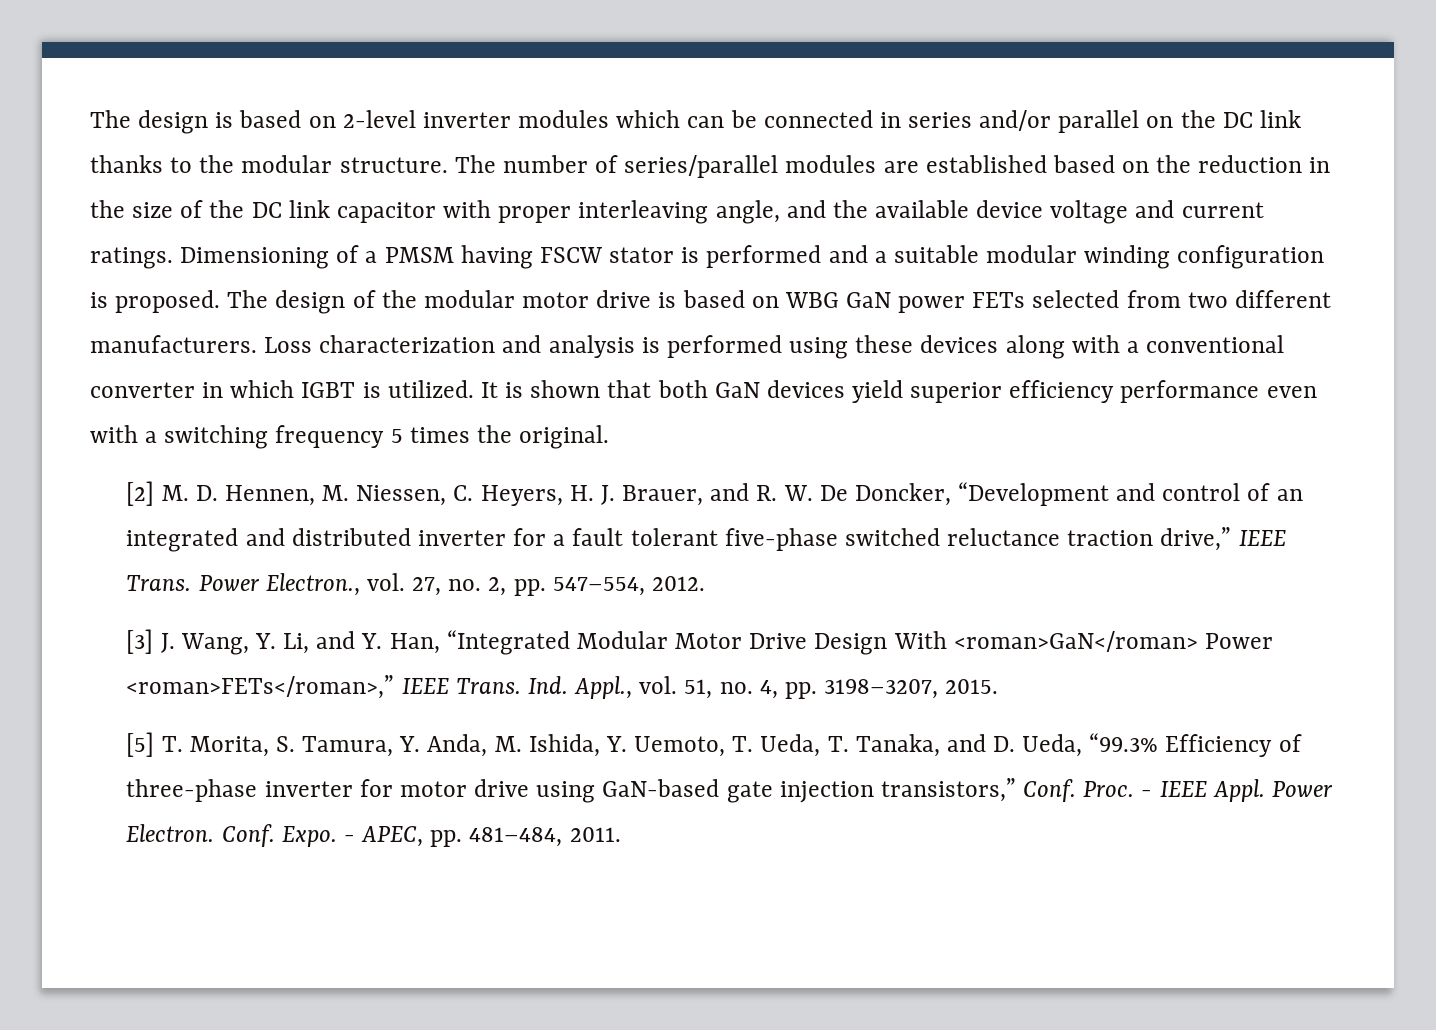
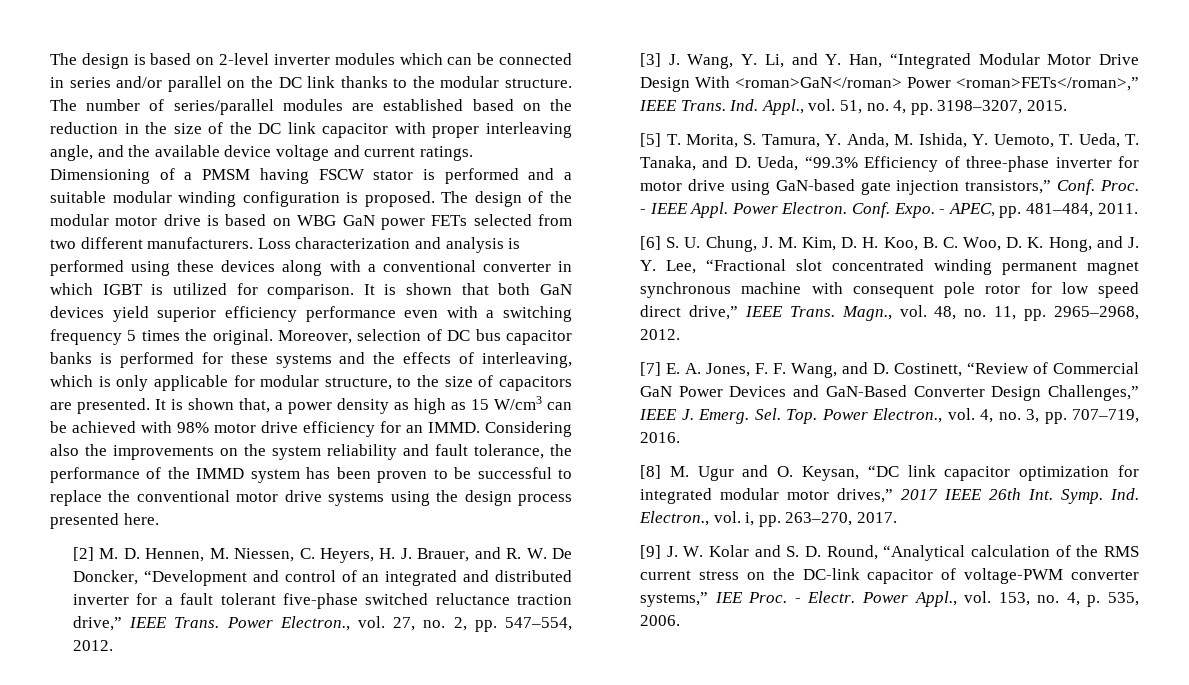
[387,380,474,398] utilized. -> [172,283,355,299] utilized for comparison.
(610, 437) none -> [278,329,572,345] [50,352,572,368] [50,375,572,391] [50,396,572,414] [50,421,572,437] [50,444,572,460] [50,467,572,483] [50,490,573,506] [50,513,159,529] Moreover, selection of DC bus capacitor banks is performed for these systems and the effects of interleaving, which is only applicable for modular structure, to the size of capacitors are presented. It is shown that, a power density as high as 15 W/cm3 can be achieved with 98% motor drive efficiency for an IMMD. Considering also the improvements on the system reliability and fault tolerance, the performance of the IMMD system has been proven to be successful to replace the conventional motor drive systems using the design process presented here.
(621, 834) none -> [640,236,1139,252] [640,259,1139,275] [640,282,1139,298] [640,305,1139,321] [640,329,681,340] [640,362,1139,378] [640,385,1139,401] [639,408,1139,424] [640,432,681,443] [640,465,1139,481] [640,488,1139,504] [639,511,897,527] [640,545,1139,561] [640,568,1139,584] [640,591,1139,607] [640,615,681,626] // [6] S. U. Chung, J. M. Kim, D. H. Koo, B. C. Woo, D. K. Hong, and J. Y. Lee, “Fractional slot concentrated winding permanent magnet synchronous machine with consequent pole rotor for low speed direct drive,” IEEE Trans. Magn., vol. 48, no. 11, pp. 2965–2968, 2012. // [7] E. A. Jones, F. F. Wang, and D. Costinett, “Review of Commercial GaN Power Devices and GaN-Based Converter Design Challenges,” IEEE J. Emerg. Sel. Top. Power Electron., vol. 4, no. 3, pp. 707–719, 2016. // [8] M. Ugur and O. Keysan, “DC link capacitor optimization for integrated modular motor drives,” 2017 IEEE 26th Int. Symp. Ind. Electron., vol. i, pp. 263–270, 2017. // [9] J. W. Kolar and S. D. Round, “Analytical calculation of the RMS current stress on the DC-link capacitor of voltage-PWM converter systems,” IEE Proc. - Electr. Power Appl., vol. 153, no. 4, p. 535, 2006.

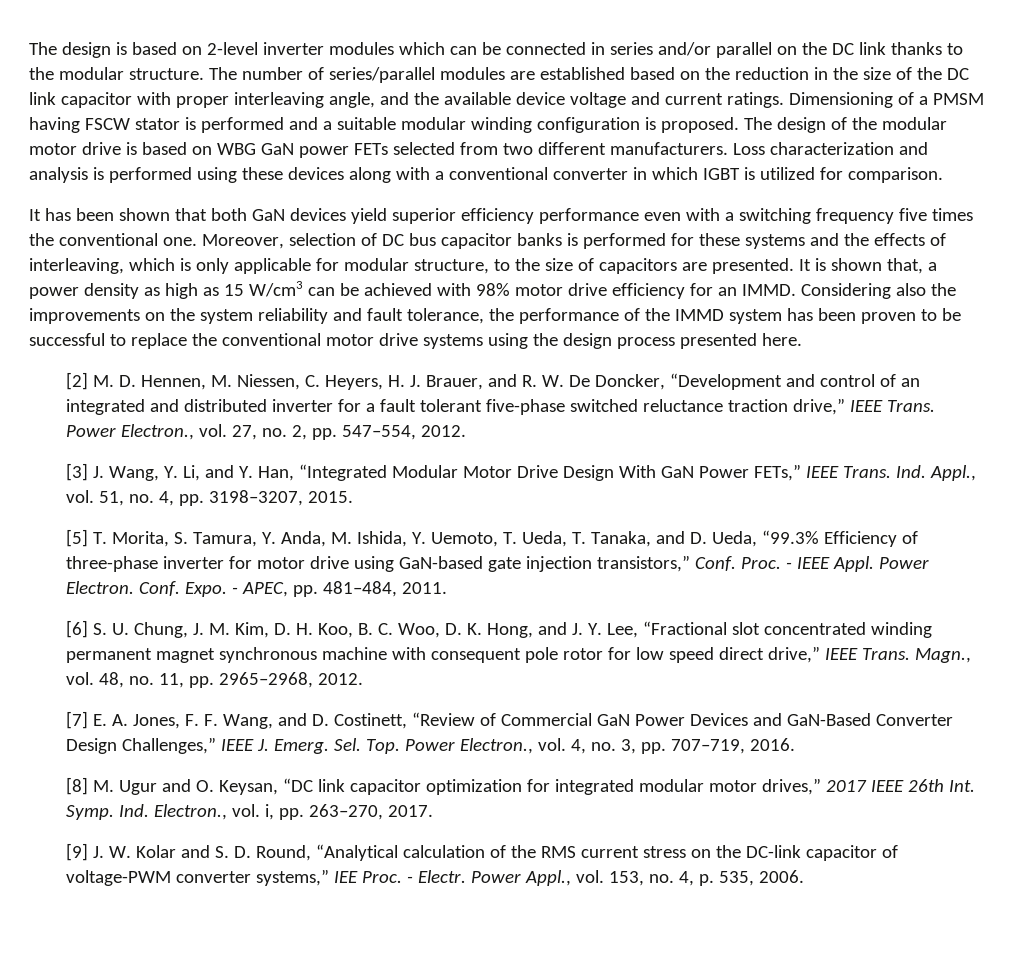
[363,284,397,295] It is -> [29,208,114,221] // It has been
[127,330,137,341] 5 -> [898,208,927,221] five
[212,329,273,345] original. -> [58,233,197,246] conventional one.
[735,77,1139,91] <roman>GaN</roman> Power <roman>FETs</roman>,” -> [660,464,801,481] GaN Power FETs,”

